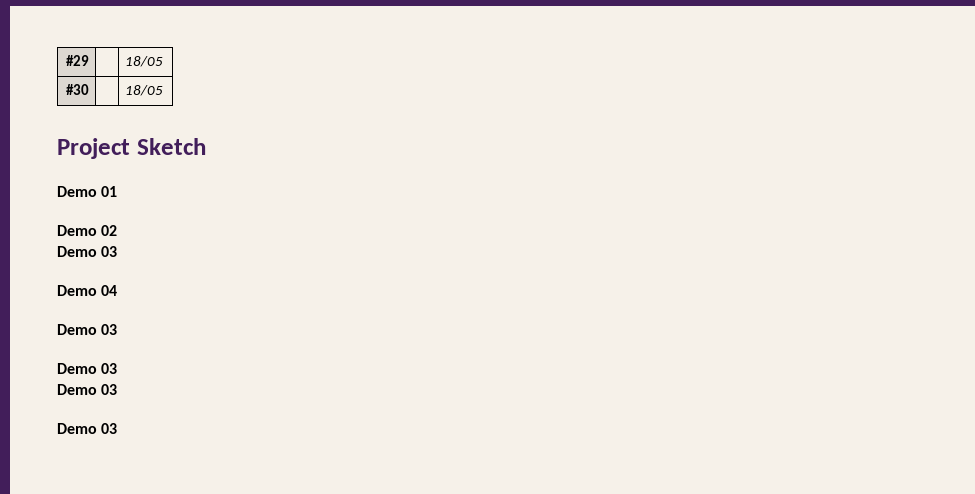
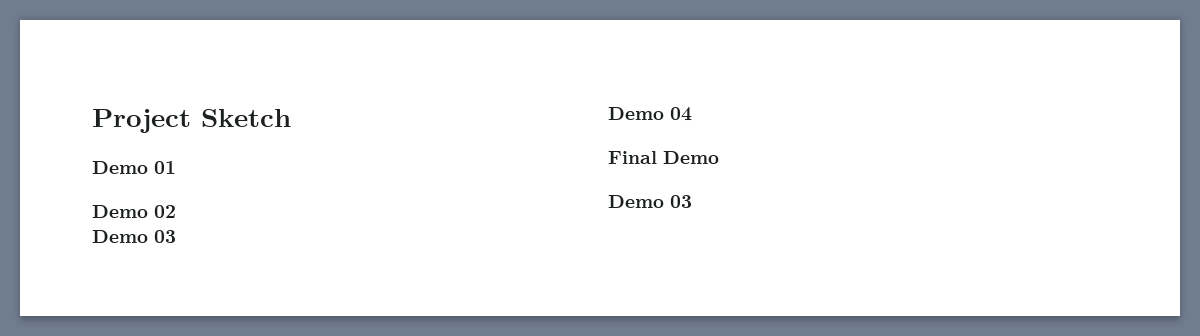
[65,55,89,66] [125,56,164,67] [65,84,89,95] [125,85,164,96] #29 | | 18/05 // #30 | | 18/05 // -> (92, 121) none
[57,324,118,335] [57,363,118,374] [57,384,118,395] [57,423,118,434] Demo 03 // Demo 03 // Demo 03 // Demo 03 -> [608,151,719,164] [608,195,692,208] Final Demo // Demo 03

